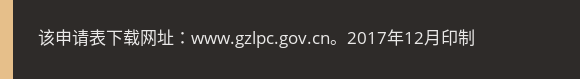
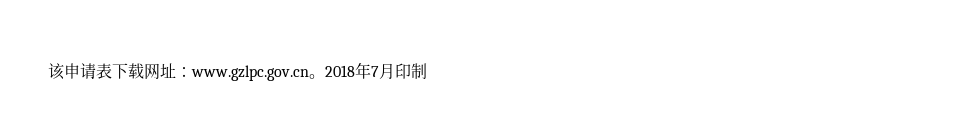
[347,29,424,46] 2017年12 -> [325,62,379,79] 2018年7

